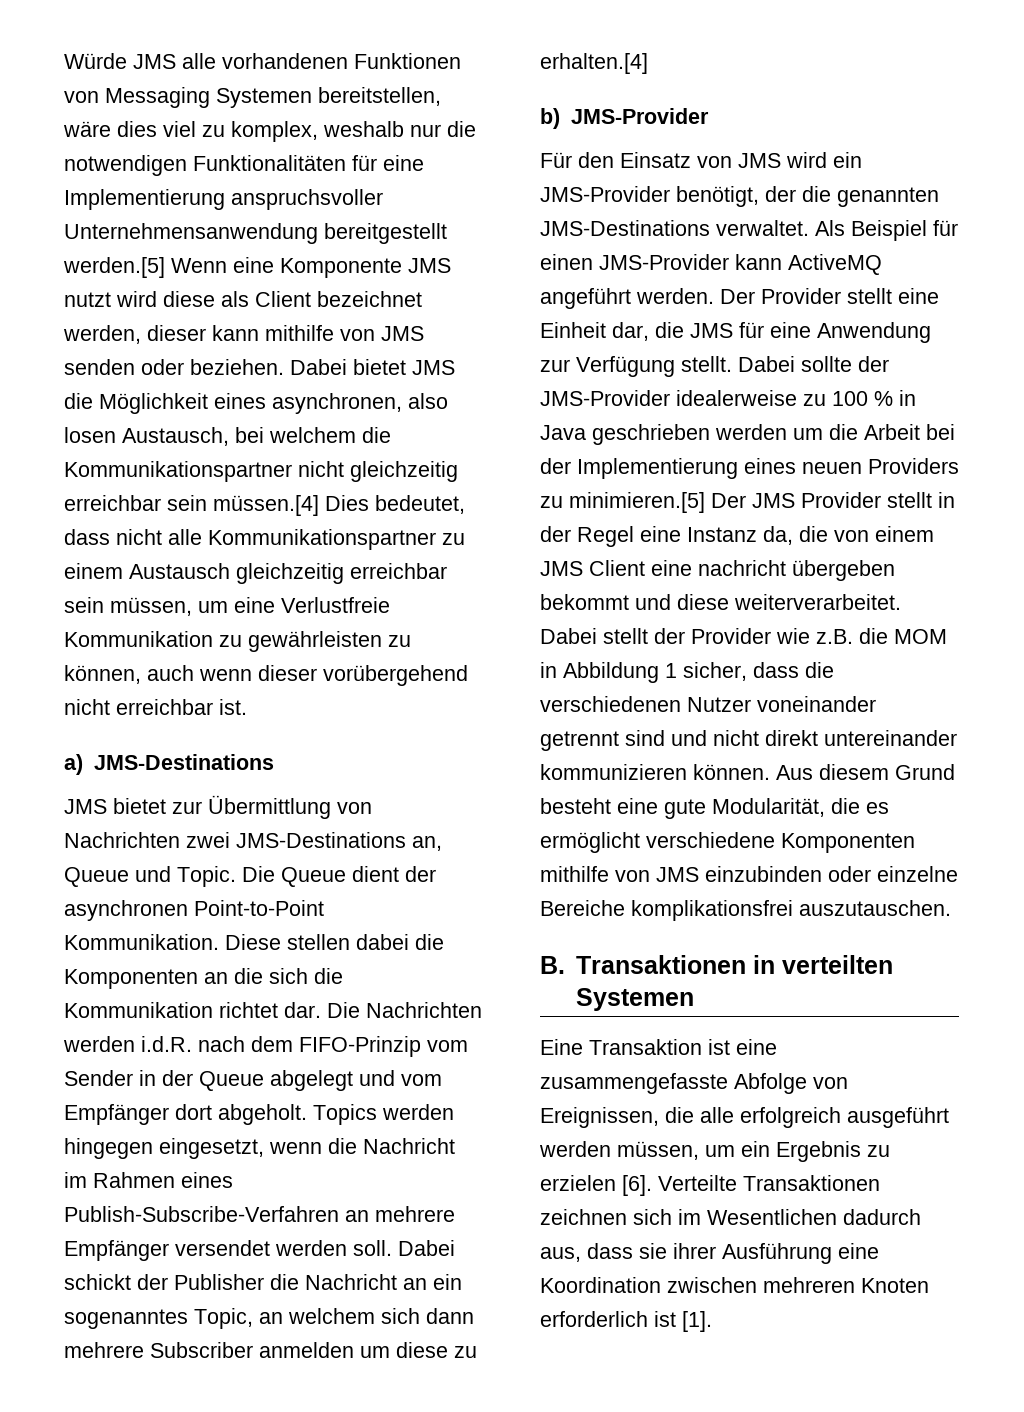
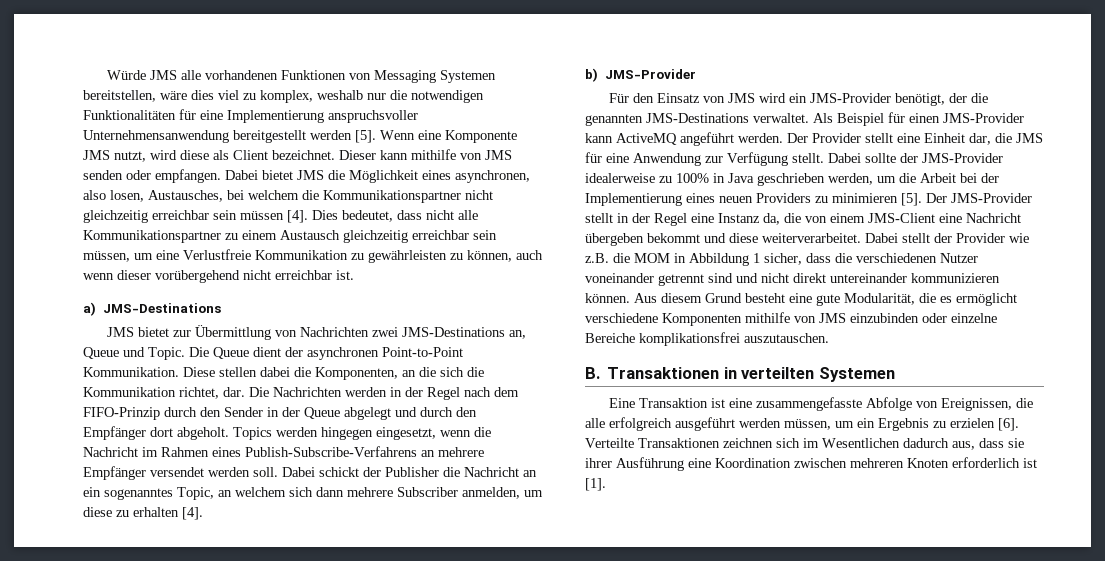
[63,257,165,278] werden.[5] -> [310,130,376,143] werden [5].
[64,292,111,307] nutzt -> [114,151,146,162] nutzt,
[317,291,422,307] [63,325,206,344] bezeichnet werden, dieser -> [272,150,376,160] bezeichnet. Dieser
[190,359,284,375] beziehen. -> [155,169,221,183] empfangen.
[64,427,229,446] losen Austausch, -> [110,190,223,202] losen, Austausches,
[213,495,319,516] müssen.[4] -> [240,210,308,223] müssen [4].
[64,969,198,989] Komponenten -> [315,367,398,380] Komponenten,
[219,1002,278,1018] richtet -> [179,387,219,399] richtet,
[141,1036,192,1052] i.d.R. -> [390,387,460,400] in der Regel
[427,1040,468,1052] vom -> [164,407,221,417] durch den
[401,1074,442,1086] vom -> [420,407,477,417] durch den
[64,1206,339,1222] Publish-Subscribe-Verfahren -> [245,446,417,457] Publish-Subscribe-Verfahrens
[259,1342,354,1358] anmelden -> [462,487,520,499] anmelden,
[540,53,648,74] erhalten.[4] -> [133,507,203,520] erhalten [4].
[832,391,893,406] 100 % -> [676,173,709,183] 100%
[715,424,787,440] werden -> [828,173,873,185] werden,
[569,492,881,513] minimieren.[5] Der JMS Provider -> [832,193,1032,206] minimieren [5]. Der JMS-Provider
[540,560,786,576] JMS Client eine nachricht -> [868,213,1021,223] JMS-Client eine Nachricht

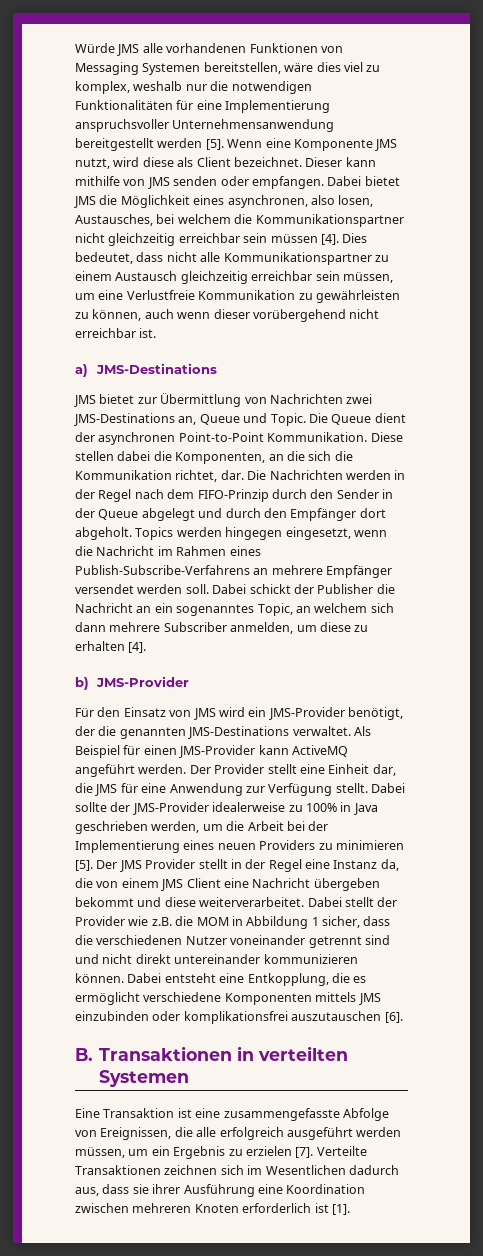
[951,193,1032,203] JMS-Provider -> [119,859,196,872] JMS Provider
[868,213,935,223] JMS-Client -> [161,878,221,891] JMS Client
[634,293,915,306] Aus diesem Grund besteht eine gute Modularität, -> [127,973,329,986] Dabei entsteht eine Entkopplung,
[745,312,816,323] mithilfe von -> [315,992,357,1002] mittels
[951,313,997,323] [585,332,829,346] einzelne Bereiche komplikationsfrei auszutauschen. -> [183,1011,403,1024] komplikationsfrei auszutauschen [6].
[998,418,1019,431] [6]. -> [295,1147,314,1158] [7].

